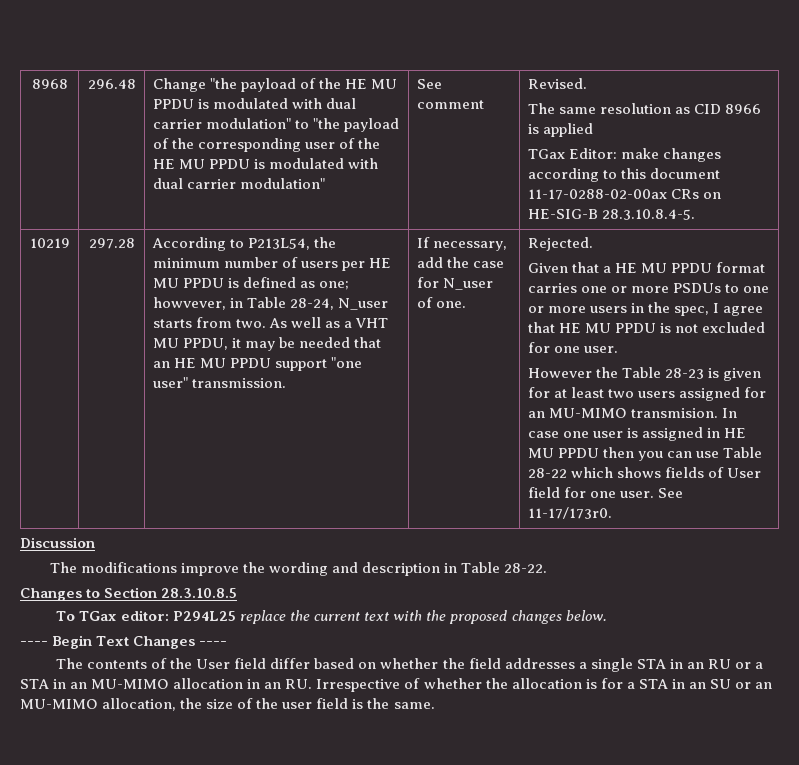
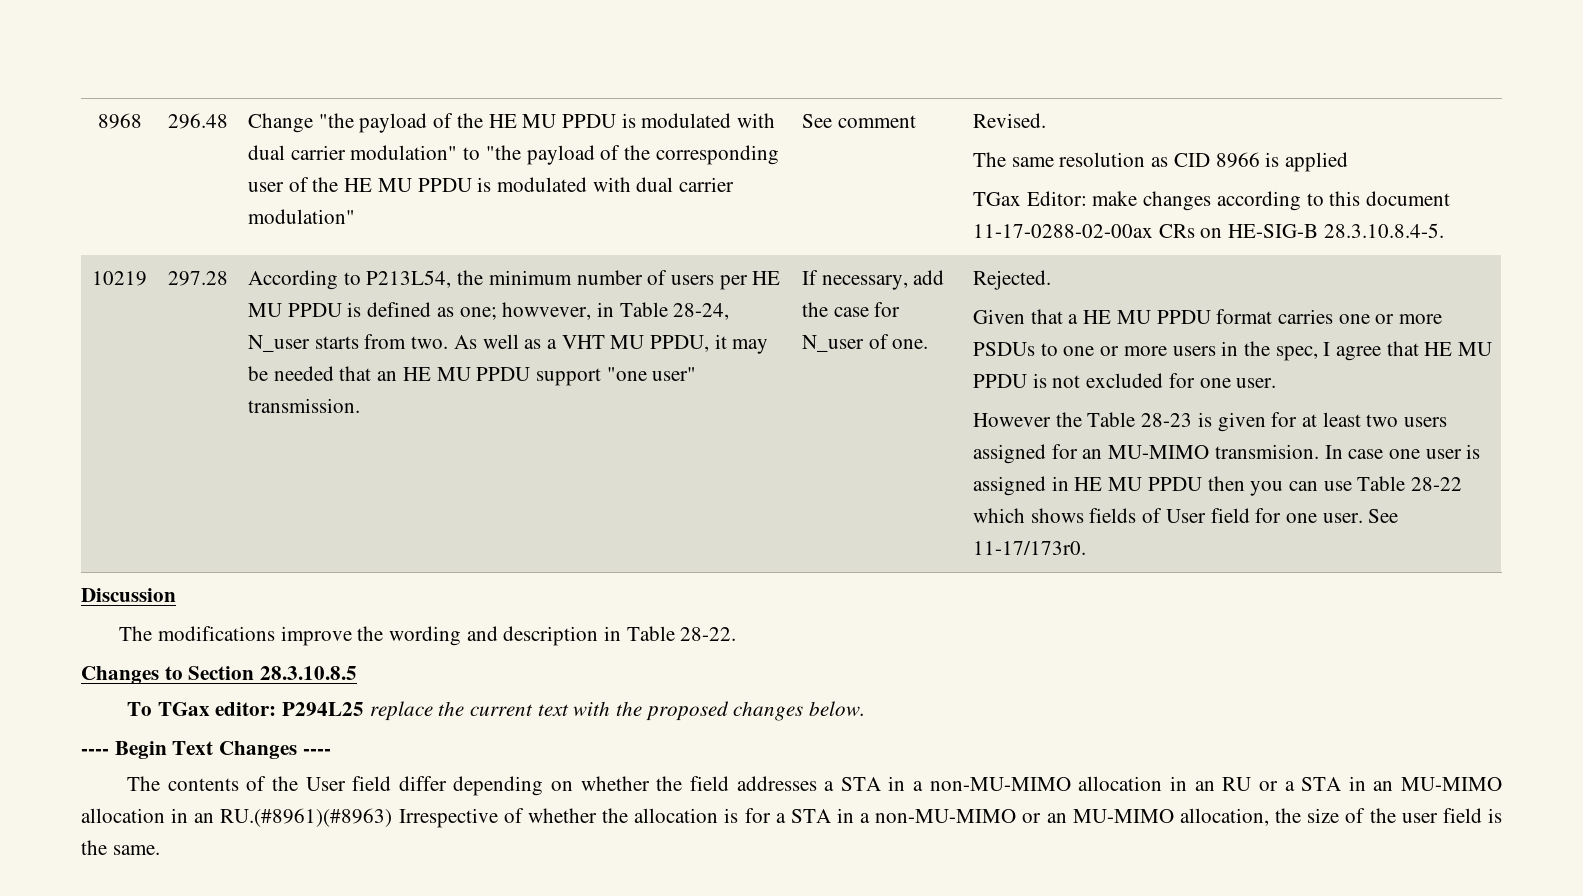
[314,658,355,669] based -> [453,776,544,796] depending
[590,658,683,672] single STA in -> [840,776,1187,791] STA in a non-MU-MIMO allocation in
[285,679,313,689] RU. -> [220,808,393,827] RU.(#8961)(#8963)
[688,679,731,689] an SU -> [860,809,1017,823] a non-MU-MIMO

